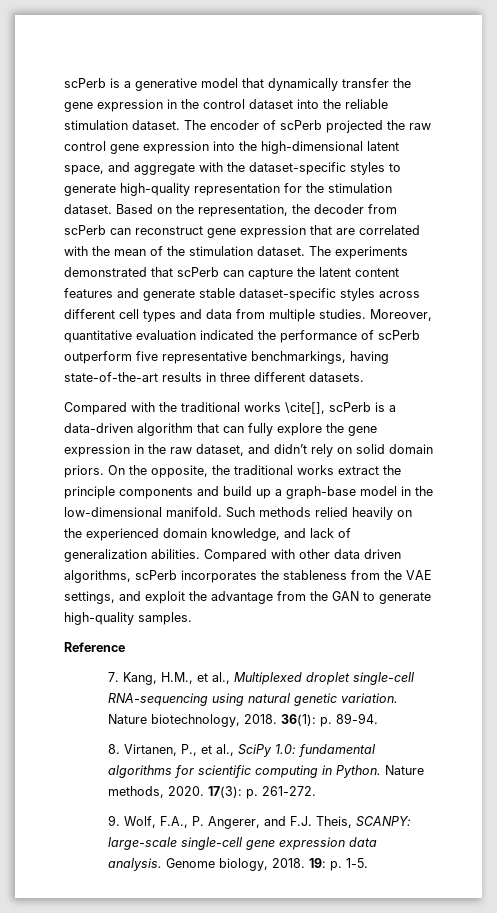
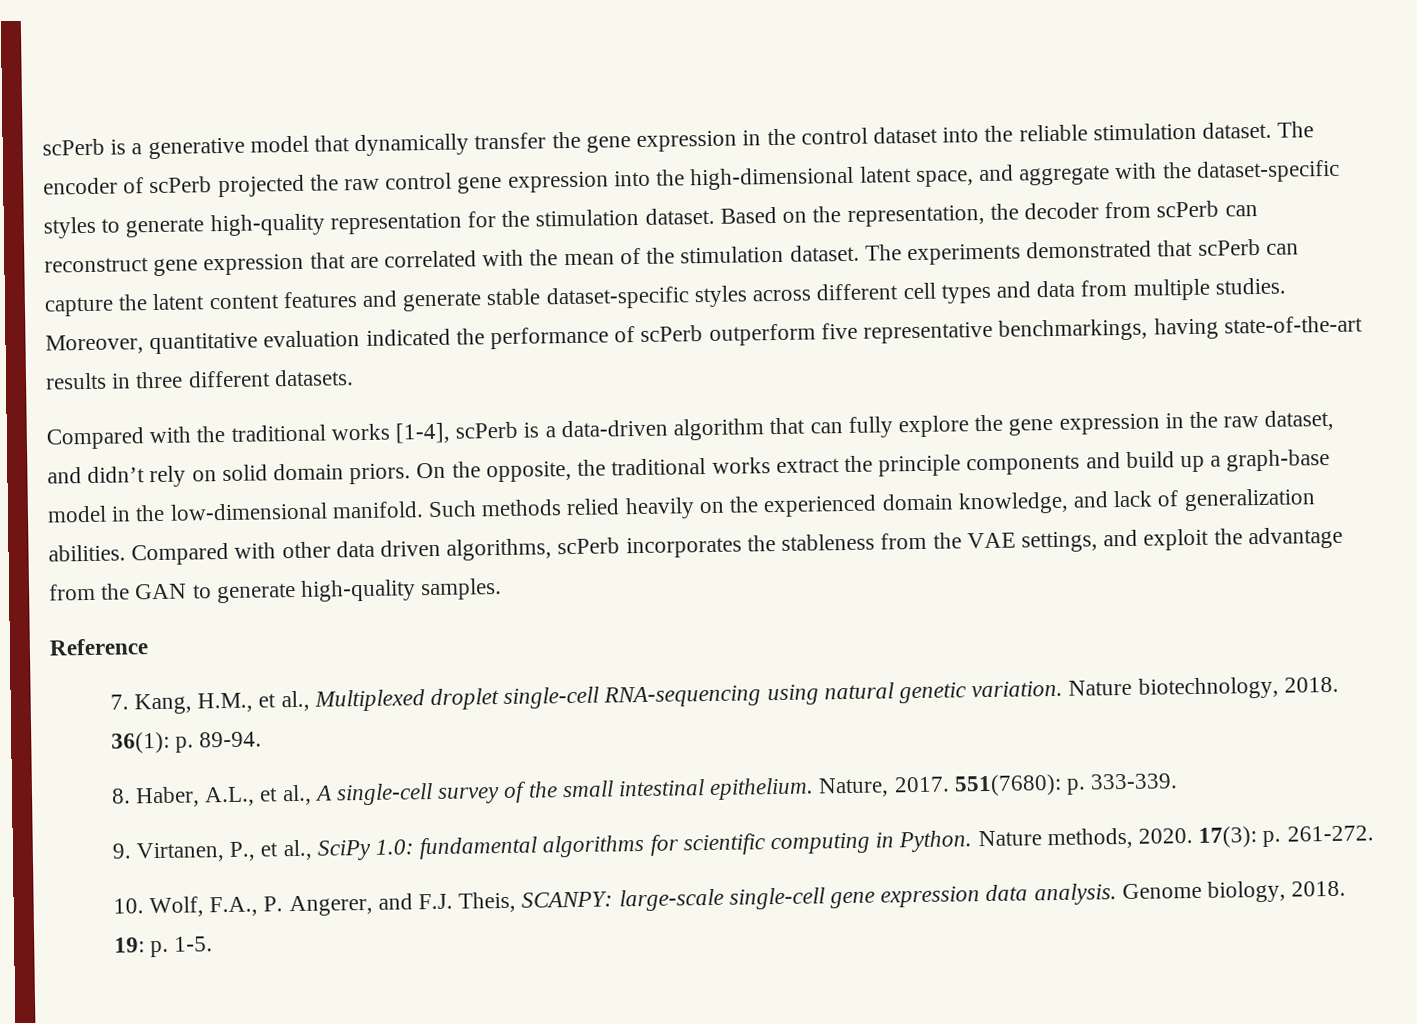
[285,402,325,414] \cite[], -> [395,422,451,444] [1-4],
(120, 749) none -> [134,773,1179,808] [111,843,131,859] Haber, A.L., et al., A single-cell survey of the small intestinal epithelium. Nature, 2017. 551(7680): p. 333-339. // 9.
[107,815,120,826] 9. -> [112,898,144,914] 10.

